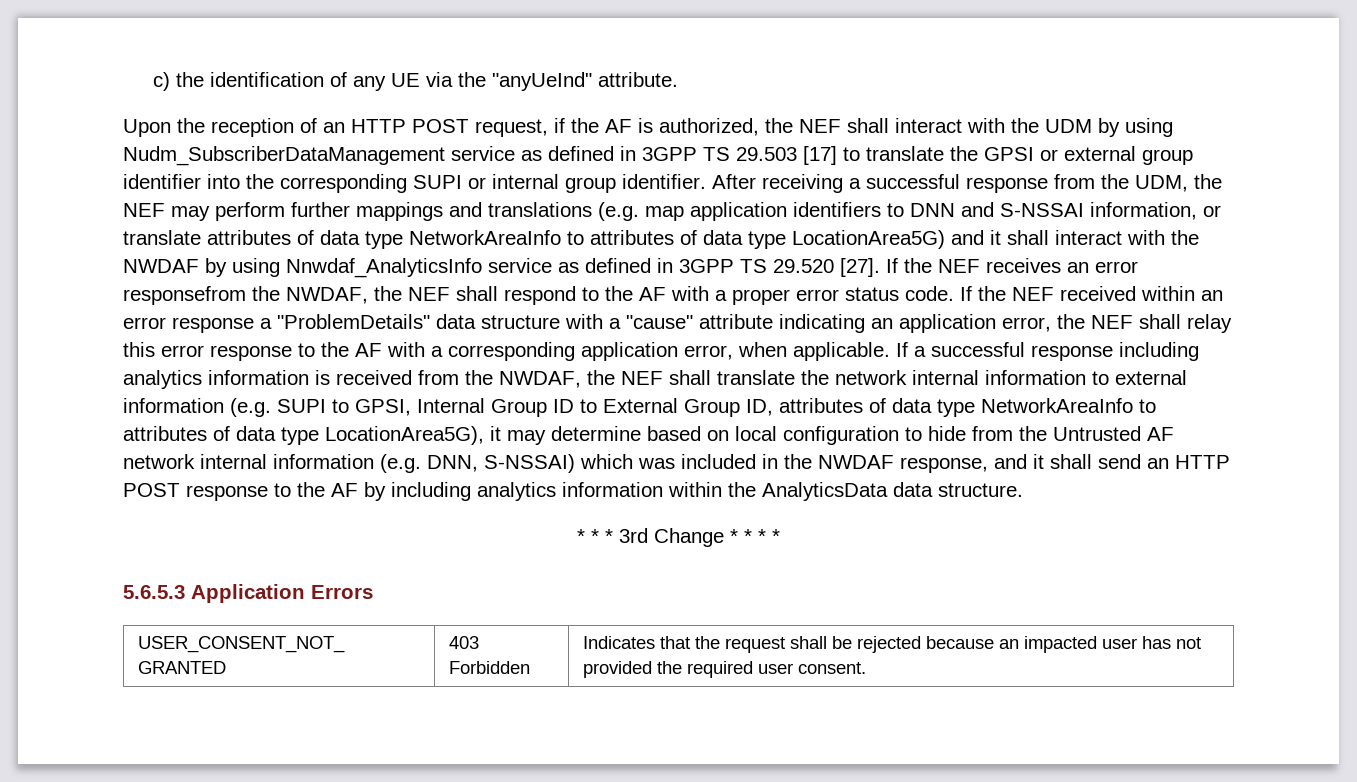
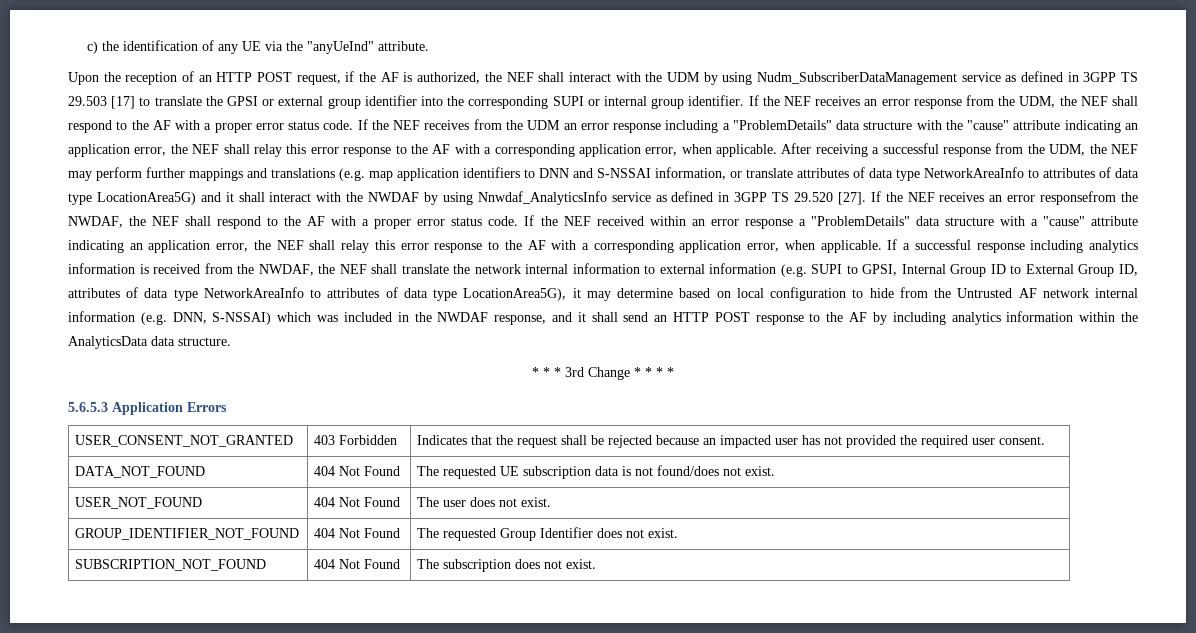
(706, 181) none -> [748,95,1139,109] [68,119,1138,133] [68,144,778,157] If the NEF receives an error response from the UDM, the NEF shall respond to the AF with a proper error status code. If the NEF receives from the UDM an error response including a "ProblemDetails" data structure with the "cause" attribute indicating an application error, the NEF shall relay this error response to the AF with a corresponding application error, when applicable.
(866, 668) none -> [75,466,206,478] [314,466,401,476] [417,465,776,479] [75,497,203,509] [314,497,401,507] [417,497,552,507] [75,528,300,540] [314,528,401,538] [417,527,679,541] [75,559,267,571] [314,559,401,569] [417,559,597,572] // DATA_NOT_FOUND | 404 Not Found | The requested UE subscription data is not found/does not exist. // USER_NOT_FOUND | 404 Not Found | The user does not exist. // GROUP_IDENTIFIER_NOT_FOUND | 404 Not Found | The requested Group Identifier does not exist. // SUBSCRIPTION_NOT_FOUND | 404 Not Found | The subscription does not exist.

